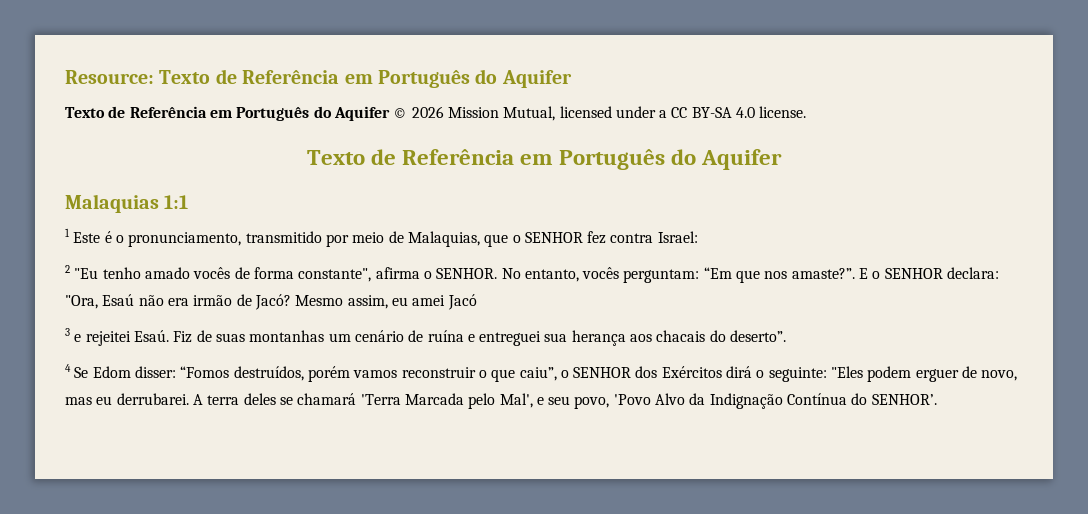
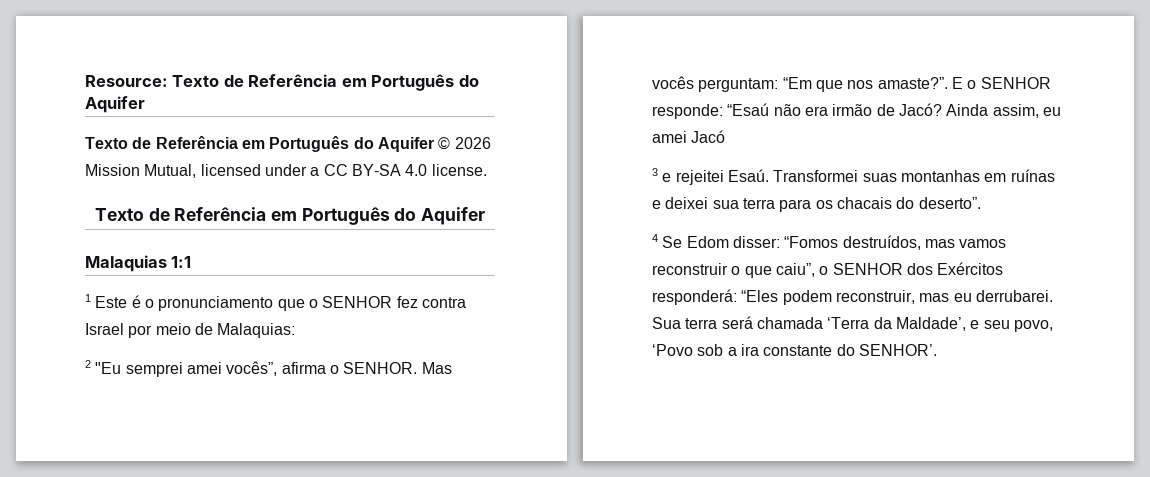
[128,231,480,247] pronunciamento, transmitido por meio de Malaquias, -> [158,296,274,311] pronunciamento
[657,231,698,243] [65,265,372,282] Israel: // 2 "Eu tenho amado vocês de forma constante", -> [85,323,296,338] [85,360,278,377] Israel por meio de Malaquias: // 2 "Eu semprei amei vocês”,
[501,268,579,282] No entanto, -> [421,362,452,374] Mas
[947,267,1000,279] [65,294,135,309] declara: "Ora, Esaú -> [652,103,770,119] responde: “Esaú
[295,295,344,306] Mesmo -> [946,104,989,116] Ainda
[173,330,653,346] Fiz de suas montanhas um cenário de ruína e entreguei sua herança aos -> [773,169,1055,182] [652,197,833,212] Transformei suas montanhas em ruínas e deixei sua terra para os
[307,366,350,382] porém -> [924,239,955,248] mas
[726,366,1018,382] [65,393,848,409] dirá o seguinte: "Eles podem erguer de novo, mas eu derrubarei. A terra deles se chamará 'Terra Marcada pelo Mal', e seu povo, 'Povo Alvo da Indignação Contínua -> [652,289,1053,305] [652,316,1053,332] [652,344,833,356] responderá: “Eles podem reconstruir, mas eu derrubarei. Sua terra será chamada ‘Terra da Maldade’, e seu povo, ‘Povo sob a ira constante

